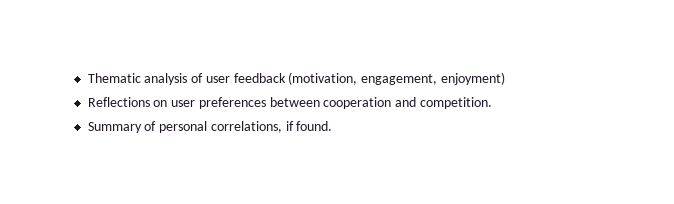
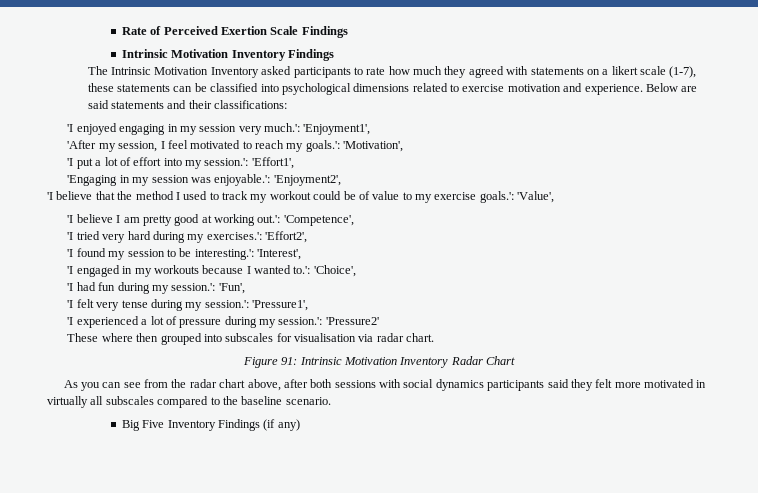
[87,72,505,85] [87,97,492,109] [87,121,333,133] Thematic analysis of user feedback (motivation, engagement, enjoyment) // Reflections on user preferences between cooperation and competition. // Summary of personal correlations, if found. -> [121,26,348,38] [121,49,334,61] [87,66,697,78] [87,83,698,95] [87,100,288,109] [67,123,371,135] [67,140,404,152] [67,157,294,169] [67,174,341,186] [47,191,555,203] [67,214,354,226] [67,231,307,243] [67,248,301,260] [67,265,356,277] [67,282,245,294] [67,299,308,311] [67,316,379,328] [67,333,435,345] [242,356,516,368] [63,379,707,391] [47,396,331,408] [121,419,300,431] Rate of Perceived Exertion Scale Findings // Intrinsic Motivation Inventory Findings // The Intrinsic Motivation Inventory asked participants to rate how much they agreed with statements on a likert scale (1-7), these statements can be classified into psychological dimensions related to exercise motivation and experience. Below are said statements and their classifications: // 'I enjoyed engaging in my session very much.': 'Enjoyment1', // 'After my session, I feel motivated to reach my goals.': 'Motivation', // 'I put a lot of effort into my session.': 'Effort1', // 'Engaging in my session was enjoyable.': 'Enjoyment2', // 'I believe that the method I used to track my workout could be of value to my exercise goals.': 'Value', // 'I believe I am pretty good at working out.': 'Competence', // 'I tried very hard during my exercises.': 'Effort2', // 'I found my session to be interesting.': 'Interest', // 'I engaged in my workouts because I wanted to.': 'Choice', // 'I had fun during my session.': 'Fun', // 'I felt very tense during my session.': 'Pressure1', // 'I experienced a lot of pressure during my session.': 'Pressure2' // These where then grouped into subscales for visualisation via radar chart. // Figure 91: Intrinsic Motivation Inventory Radar Chart // As you can see from the radar chart above, after both sessions with social dynamics participants said they felt more motivated in virtually all subscales compared to the baseline scenario. // Big Five Inventory Findings (if any)

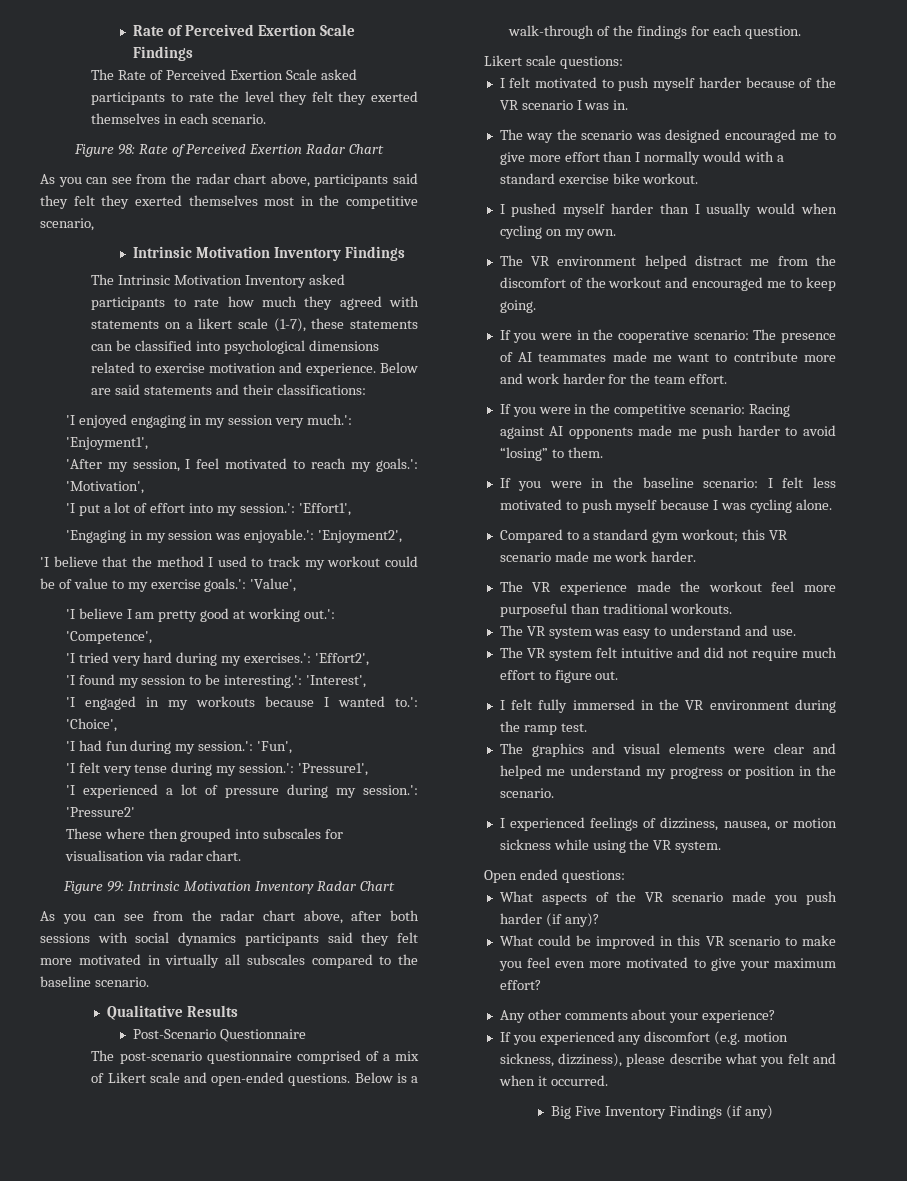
(348, 32) none -> [91,69,357,80] [91,91,419,105] [91,113,267,124] [73,144,385,157] [40,173,419,187] [40,195,418,209] [40,218,94,231] // The Rate of Perceived Exertion Scale asked participants to rate the level they felt they exerted themselves in each scenario. // Figure 98: Rate of Perceived Exertion Radar Chart // As you can see from the radar chart above, participants said they felt they exerted themselves most in the competitive scenario,
[281,357,298,365] 91: -> [107,881,125,892] 99:
(331, 401) none -> [107,1005,239,1020] [133,1029,307,1042] [91,1050,419,1064] [91,1072,419,1086] [508,25,801,39] [483,55,623,69] [499,77,836,91] [499,100,629,110] [499,129,836,143] [499,151,784,165] [499,173,699,184] [499,203,837,217] [499,225,617,239] [499,255,836,269] [499,277,836,291] [499,300,536,313] [499,329,836,343] [499,351,836,362] [499,373,728,384] [499,403,791,417] [499,425,836,439] [499,447,603,461] [499,477,836,491] [499,499,832,513] [499,529,789,543] [499,551,697,562] [499,581,836,595] [499,603,733,617] [499,625,796,639] [499,647,837,661] [499,670,619,683] [499,699,836,713] [499,721,587,735] [499,743,837,757] [499,765,836,779] [499,788,554,798] [499,817,838,831] [499,839,722,853] [483,869,625,883] [499,891,837,905] [499,913,599,927] [499,935,836,949] [498,957,836,971] [499,980,541,990] [499,1009,776,1023] [499,1031,789,1045] [499,1053,836,1067] [498,1075,608,1086] // Qualitative Results // Post-Scenario Questionnaire // The post-scenario questionnaire comprised of a mix of Likert scale and open-ended questions. Below is a walk-through of the findings for each question. // Likert scale questions: // I felt motivated to push myself harder because of the VR scenario I was in. // The way the scenario was designed encouraged me to give more effort than I normally would with a standard exercise bike workout. // I pushed myself harder than I usually would when cycling on my own. // The VR environment helped distract me from the discomfort of the workout and encouraged me to keep going. // If you were in the cooperative scenario: The presence of AI teammates made me want to contribute more and work harder for the team effort. // If you were in the competitive scenario: Racing against AI opponents made me push harder to avoid “losing” to them. // If you were in the baseline scenario: I felt less motivated to push myself because I was cycling alone. // Compared to a standard gym workout; this VR scenario made me work harder. // The VR experience made the workout feel more purposeful than traditional workouts. // The VR system was easy to understand and use. // The VR system felt intuitive and did not require much effort to figure out. // I felt fully immersed in the VR environment during the ramp test. // The graphics and visual elements were clear and helped me understand my progress or position in the scenario. // I experienced feelings of dizziness, nausea, or motion sickness while using the VR system. // Open ended questions: // What aspects of the VR scenario made you push harder (if any)? // What could be improved in this VR scenario to make you feel even more motivated to give your maximum effort? // Any other comments about your experience? // If you experienced any discomfort (e.g. motion sickness, dizziness), please describe what you felt and when it occurred.

